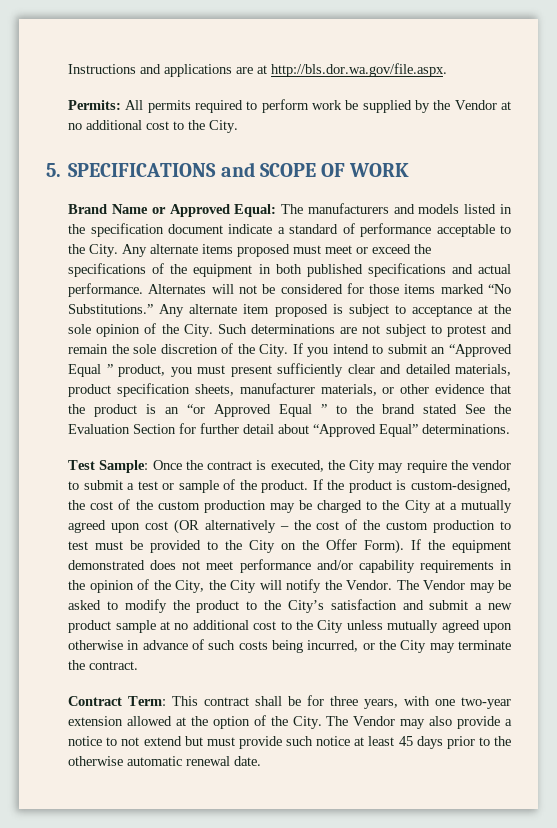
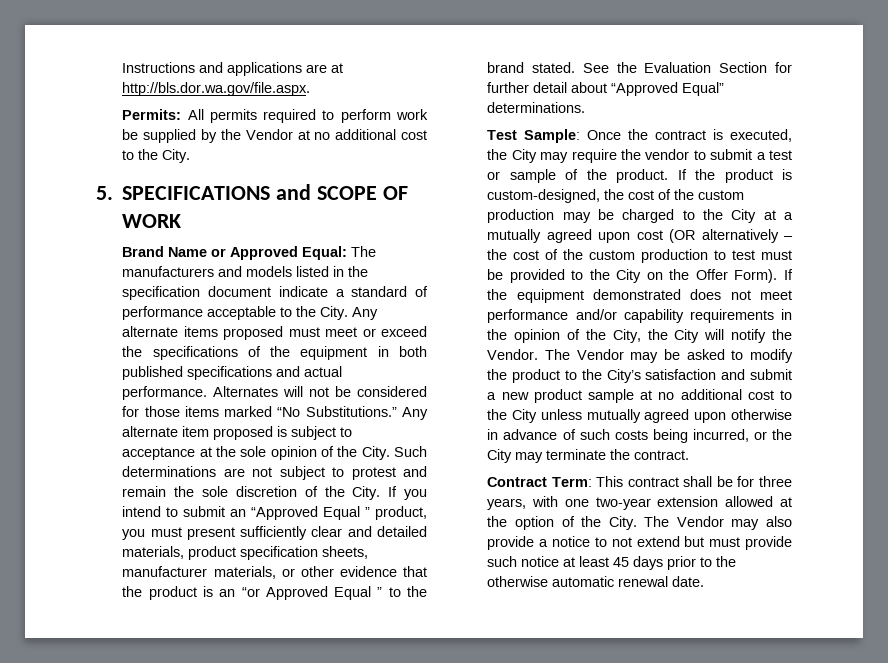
[423,404,458,414] stated -> [532,62,576,73] stated.

